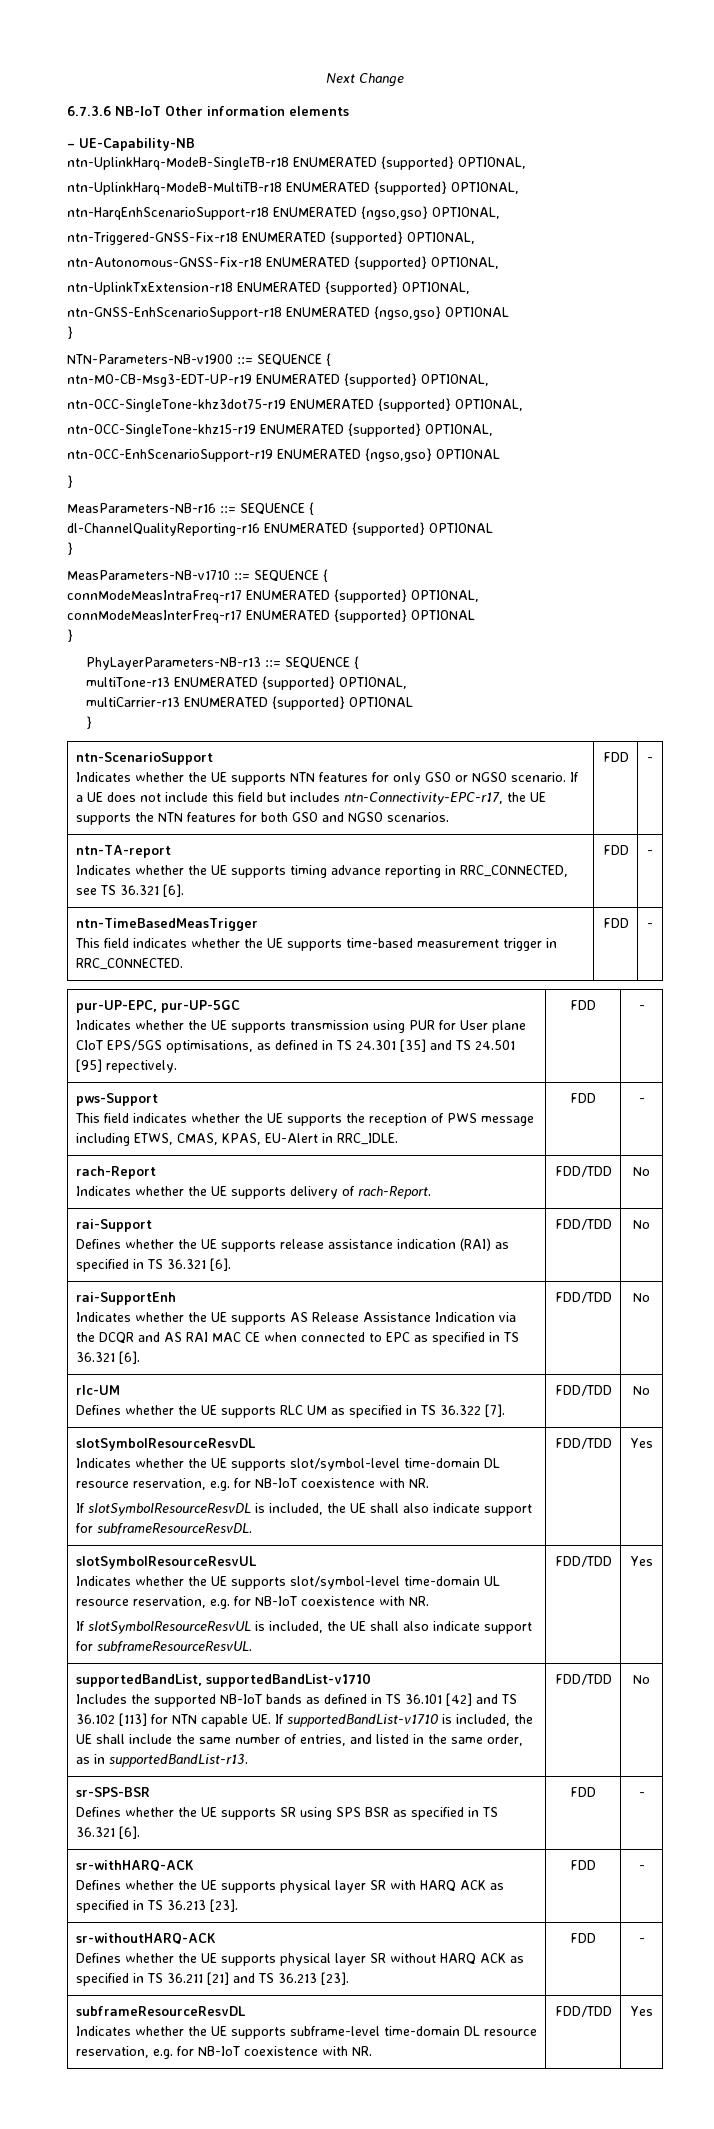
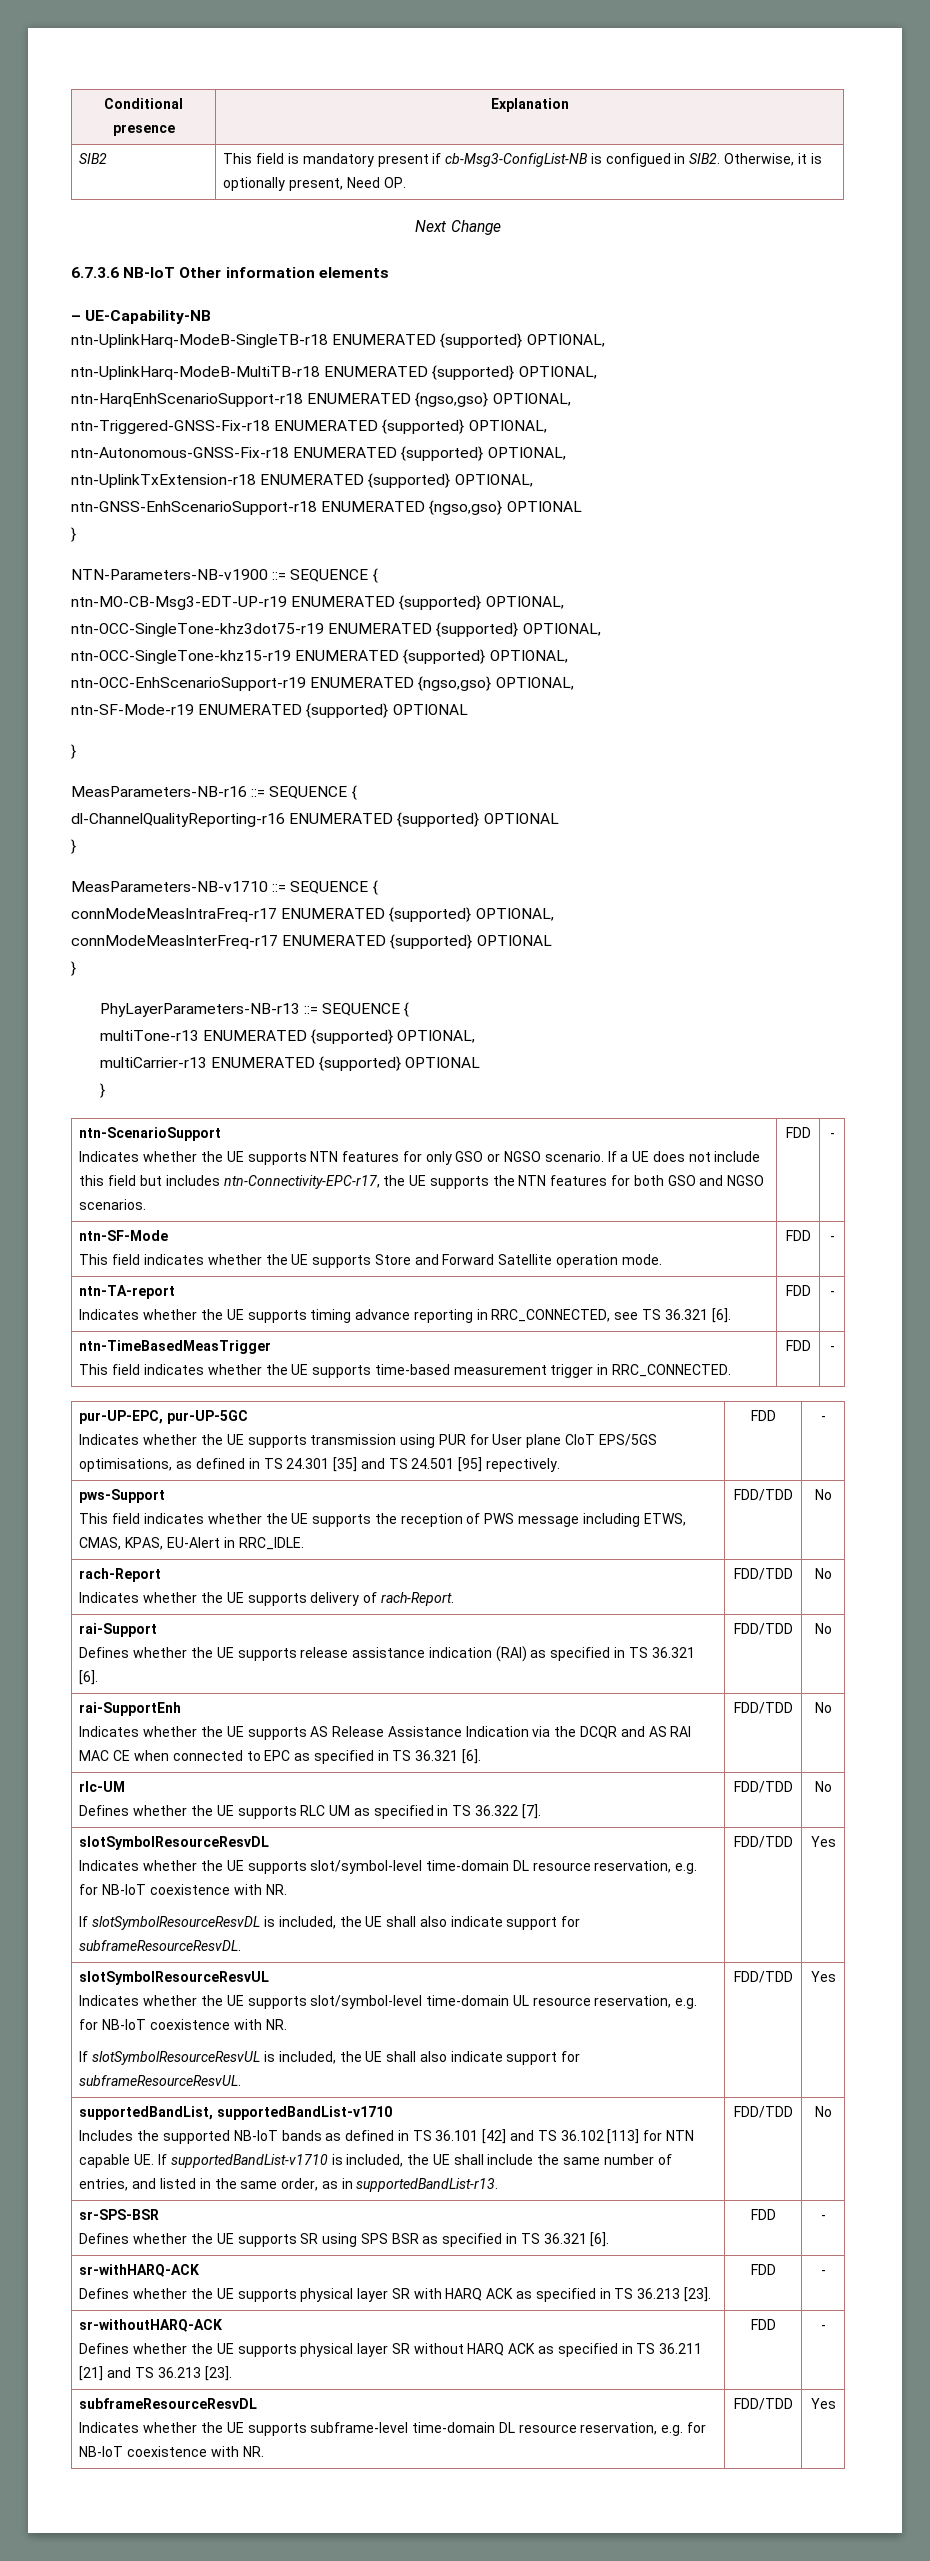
(326, 78) none -> [104,98,183,109] [112,124,175,136] [490,98,569,112] [79,153,108,164] [223,153,822,167] [223,177,406,191] Conditional presence | Explanation // SIB2 | This field is mandatory present if cb-Msg3-ConfigList-NB is configued in SIB2. Otherwise, it is optionally present, Need OP. //
(432, 455) none -> [495,677,574,690] [71,703,389,718] OPTIONAL, // ntn-SF-Mode-r19 ENUMERATED {supported}
(653, 759) none -> [79,1230,169,1241] [79,1254,662,1268] [785,1230,811,1241] [829,1236,835,1241] // ntn-SF-Mode // This field indicates whether the UE supports Store and Forward Satellite operation mode. | FDD | -
[570,1093,596,1103] [638,1098,645,1103] FDD | - -> [733,1489,793,1501] [814,1489,832,1500] FDD/TDD | No

